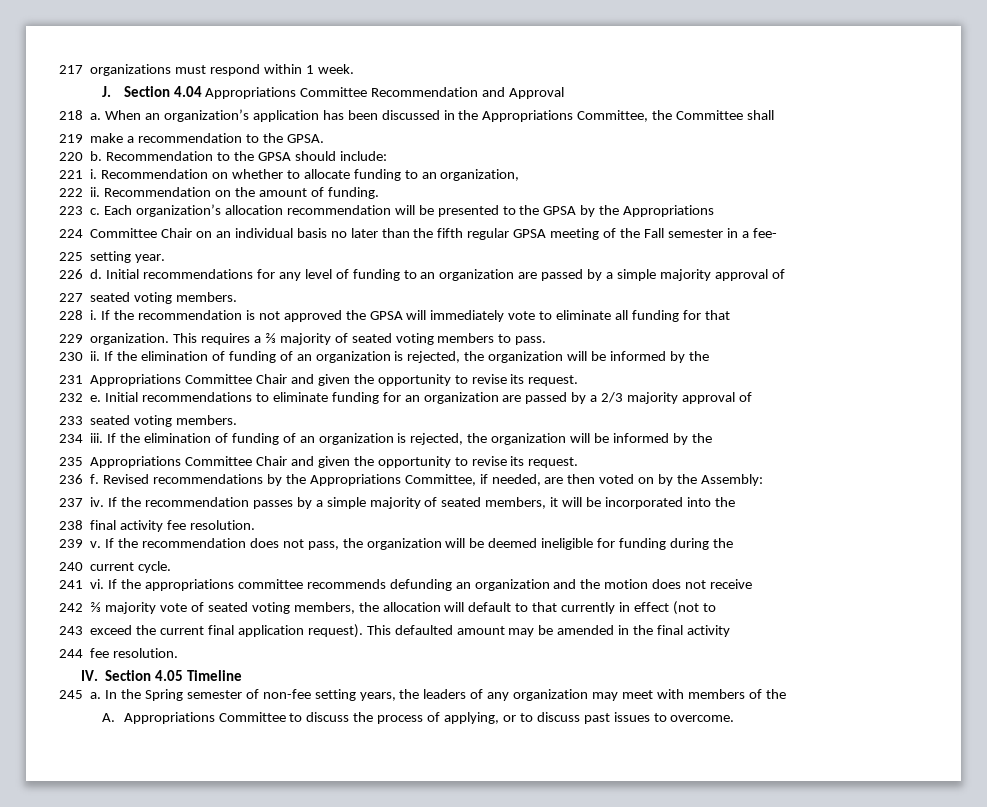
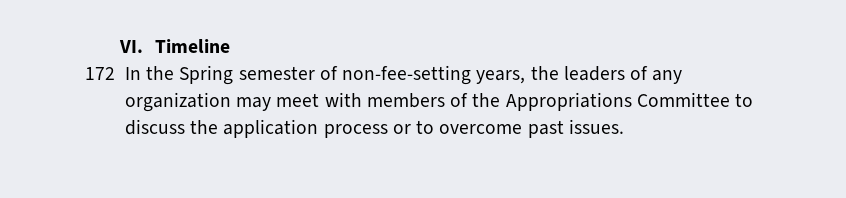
[59,64,354,76] [102,86,565,99] [59,109,775,122] [59,133,324,143] [59,151,387,161] [59,169,520,181] [59,187,379,199] [59,204,715,217] [59,228,777,240] [59,251,166,263] [59,269,785,281] [59,292,238,304] [59,310,730,322] [59,333,547,345] [59,351,709,363] [59,374,579,386] [59,392,752,404] [59,415,238,427] [59,433,712,445] [59,456,579,468] [59,474,763,486] [59,497,735,509] [59,520,255,532] [59,538,733,550] [59,561,172,573] [59,579,753,591] [59,601,716,615] [59,624,730,638] [59,648,179,658] [80,670,183,681] 217 organizations must respond within 1 week. // J. Section 4.04 Appropriations Committee Recommendation and Approval // 218 a. When an organization’s application has been discussed in the Appropriations Committee, the Committee shall // 219 make a recommendation to the GPSA. // 220 b. Recommendation to the GPSA should include: // 221 i. Recommendation on whether to allocate funding to an organization, // 222 ii. Recommendation on the amount of funding. // 223 c. Each organization’s allocation recommendation will be presented to the GPSA by the Appropriations // 224 Committee Chair on an individual basis no later than the fifth regular GPSA meeting of the Fall semester in a fee- // 225 setting year. // 226 d. Initial recommendations for any level of funding to an organization are passed by a simple majority approval of // 227 seated voting members. // 228 i. If the recommendation is not approved the GPSA will immediately vote to eliminate all funding for that // 229 organization. This requires a ⅔ majority of seated voting members to pass. // 230 ii. If the elimination of funding of an organization is rejected, the organization will be informed by the // 231 Appropriations Committee Chair and given the opportunity to revise its request. // 232 e. Initial recommendations to eliminate funding for an organization are passed by a 2/3 majority approval of // 233 seated voting members. // 234 iii. If the elimination of funding of an organization is rejected, the organization will be informed by the // 235 Appropriations Committee Chair and given the opportunity to revise its request. // 236 f. Revised recommendations by the Appropriations Committee, if needed, are then voted on by the Assembly: // 237 iv. If the recommendation passes by a simple majority of seated members, it will be incorporated into the // 238 final activity fee resolution. // 239 v. If the recommendation does not pass, the organization will be deemed ineligible for funding during the // 240 current cycle. // 241 vi. If the appropriations committee recommends defunding an organization and the motion does not receive // 242 ⅔ majority vote of seated voting members, the allocation will default to that currently in effect (not to // 243 exceed the current final application request). This defaulted amount may be amended in the final activity // 244 fee resolution. // IV. Section 4.05 -> [118,40,143,53] VI.
[59,690,102,699] 245 a. -> [85,67,115,80] 172
[262,689,356,701] non-fee setting -> [342,65,472,85] non-fee-setting
[102,713,116,722] // A. -> (501, 100) none
[377,712,735,724] process of applying, or to discuss past issues to overcome. -> [223,119,624,138] application process or to overcome past issues.

